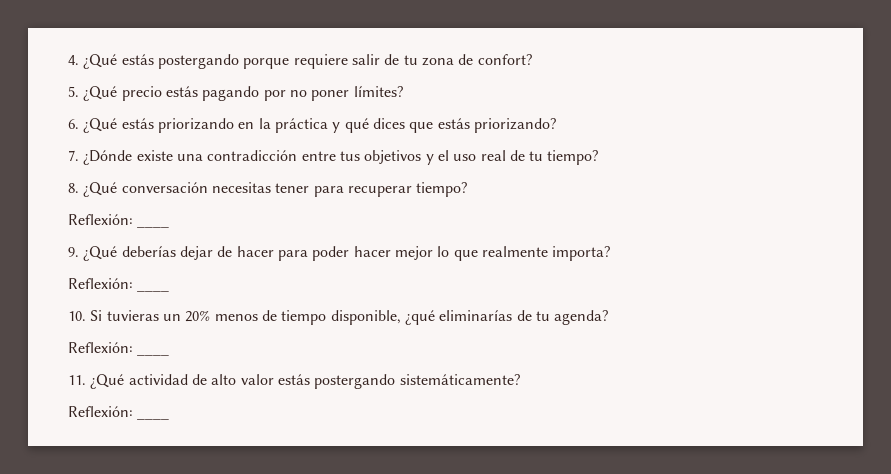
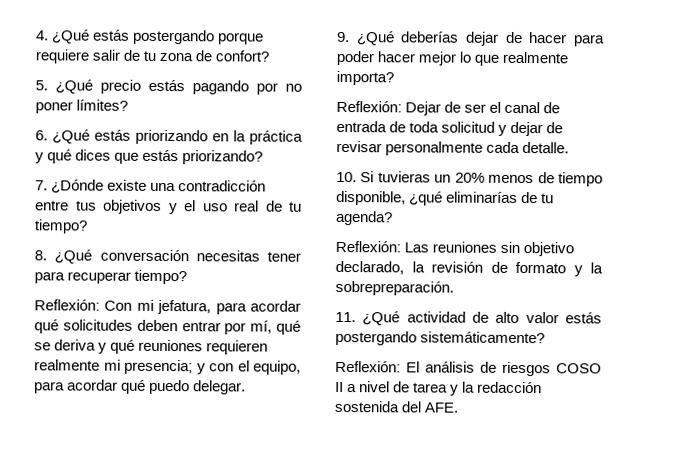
[137,225,170,228] ____ -> [104,299,301,315] [34,319,301,335] [34,339,269,355] [34,359,301,375] [34,379,247,395] Con mi jefatura, para acordar qué solicitudes deben entrar por mí, qué se deriva y qué reuniones requieren realmente mi presencia; y con el equipo, para acordar qué puedo delegar.
[137,289,170,292] ____ -> [405,101,561,116] [336,120,564,137] [336,140,570,156] Dejar de ser el canal de entrada de toda solicitud y dejar de revisar personalmente cada detalle.
[137,353,170,356] ____ -> [404,241,575,257] [335,260,603,277] [335,280,454,296] Las reuniones sin objetivo declarado, la revisión de formato y la sobrepreparación.
[137,417,170,420] ____ -> [406,361,602,377] [335,381,543,396] [334,400,460,413] El análisis de riesgos COSO II a nivel de tarea y la redacción sostenida del AFE.

